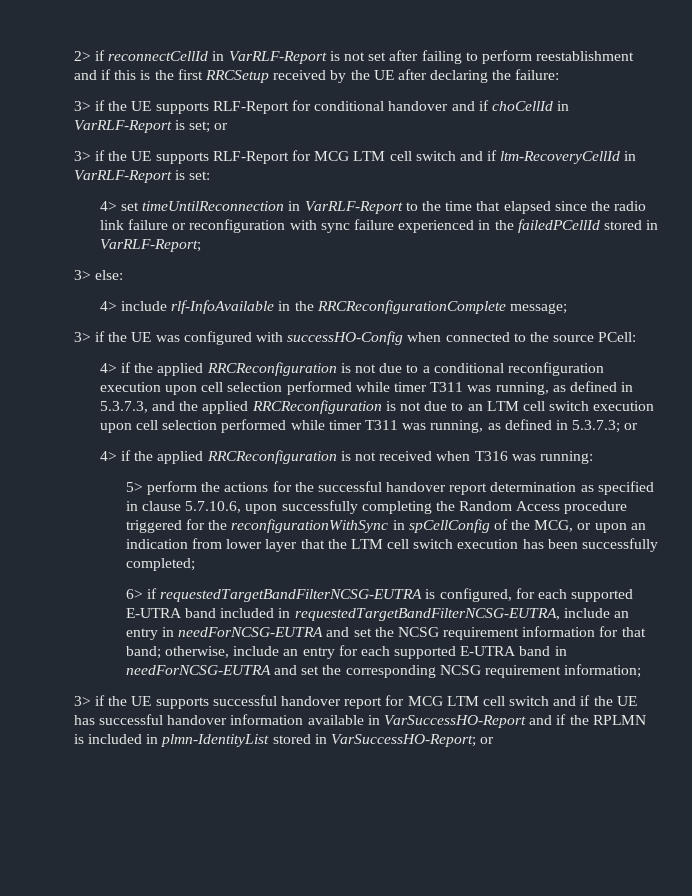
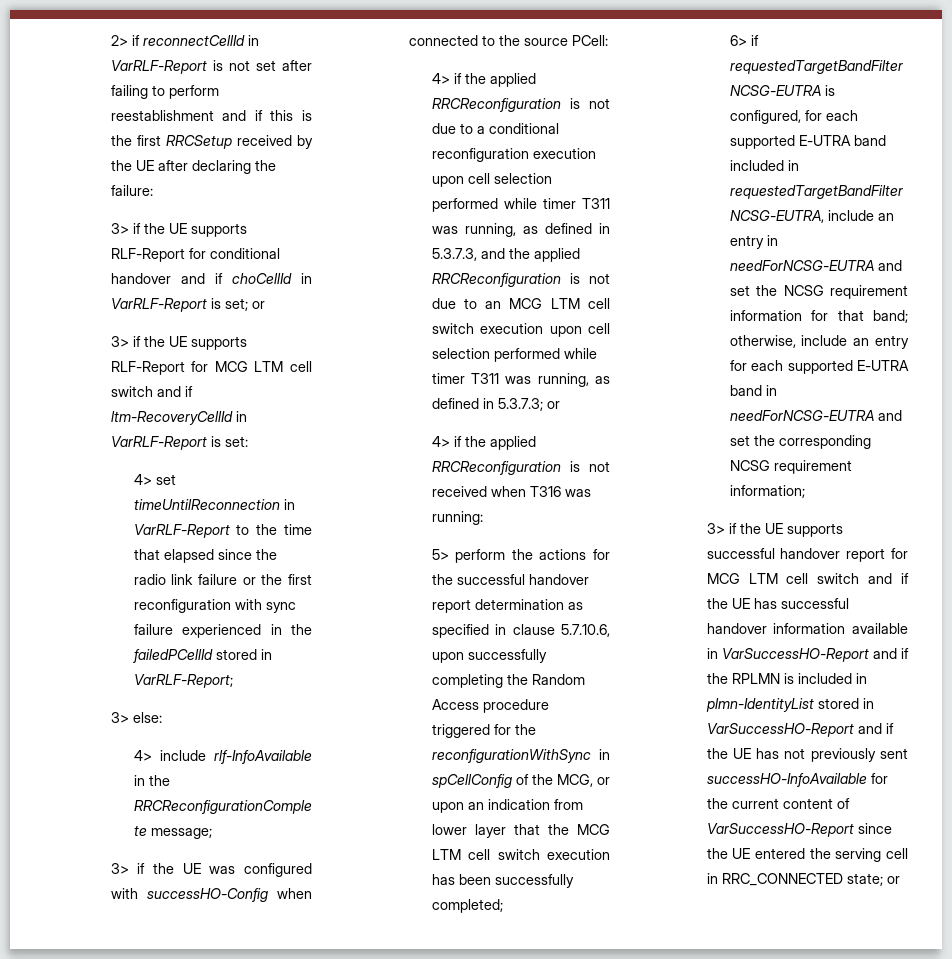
(187, 226) none -> [261,574,312,585] the first
(483, 407) none -> [509,298,543,309] MCG
(347, 544) none -> [577,824,610,835] MCG
[331,734,477,747] VarSuccessHO-Report; -> [706,723,894,737] [706,748,908,762] [706,773,888,787] [706,798,850,809] [706,823,892,837] [706,848,908,862] [706,873,883,886] VarSuccessHO-Report and if the UE has not previously sent successHO-InfoAvailable for the current content of VarSuccessHO-Report since the UE entered the serving cell in RRC_CONNECTED state;

